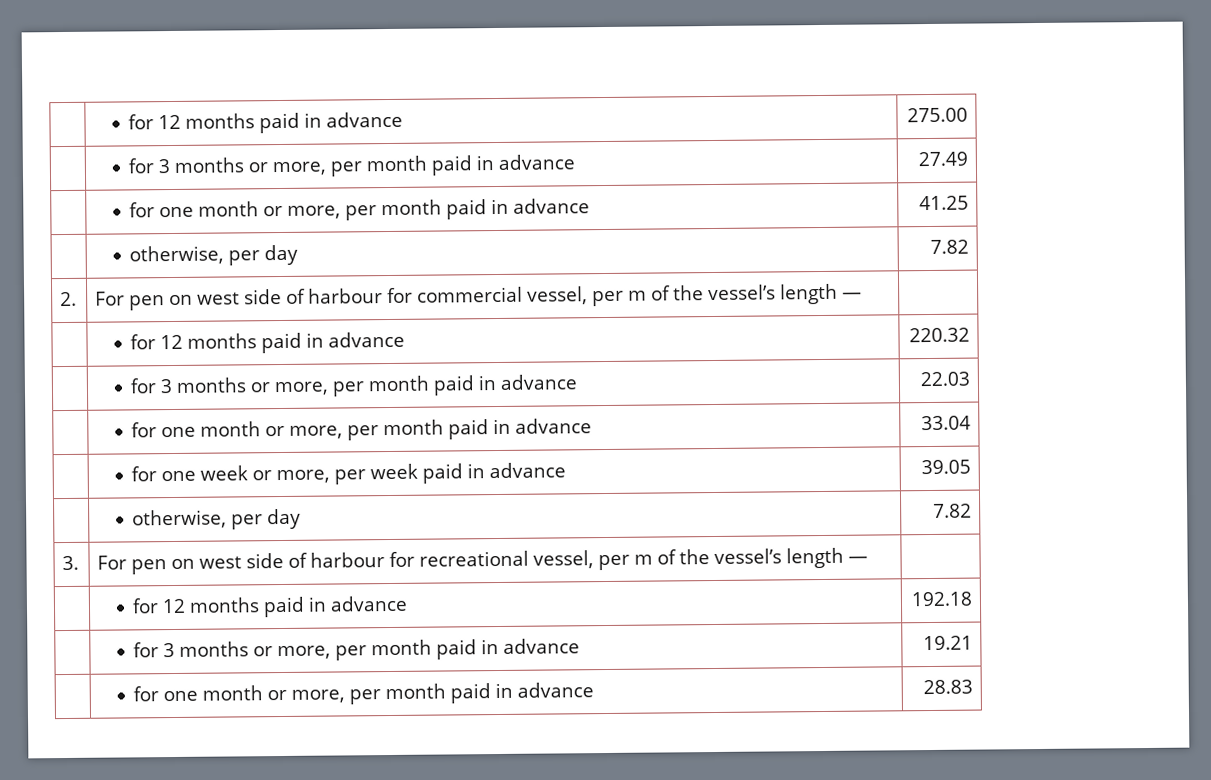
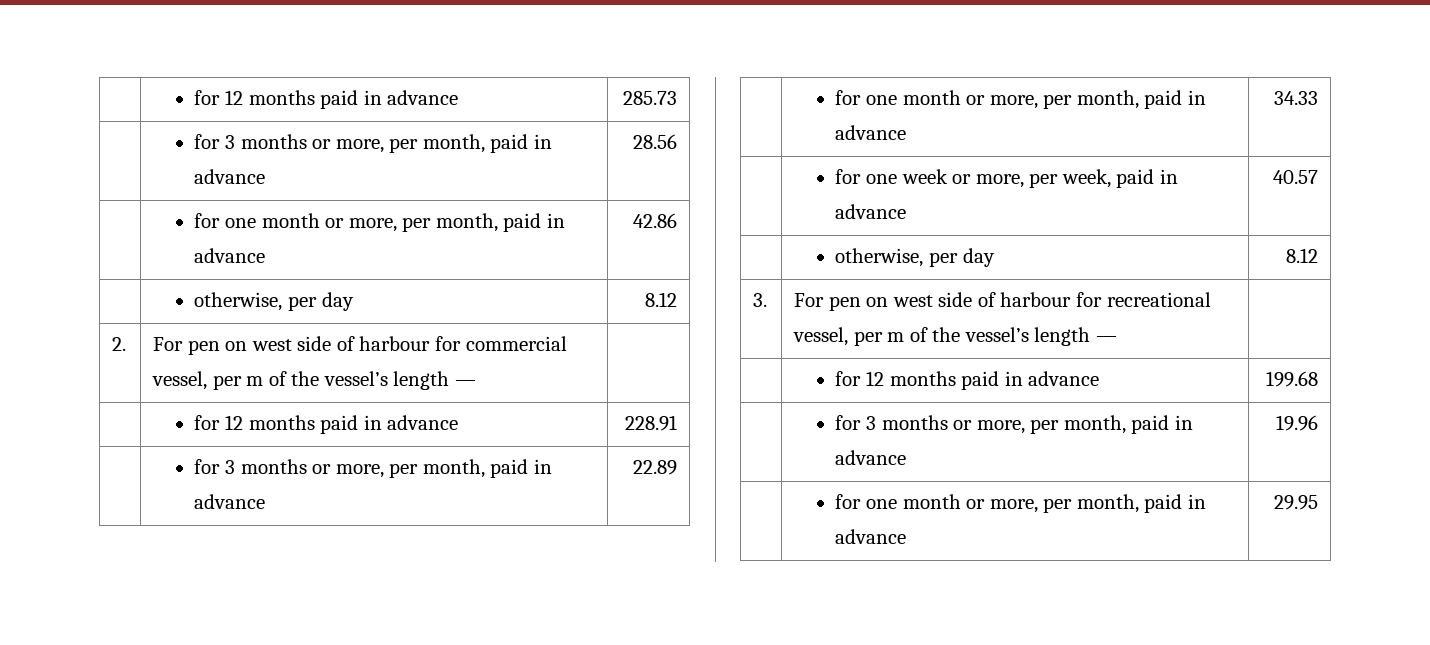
[128,111,404,134] [906,107,968,123] [128,154,576,177] [917,151,968,167] [129,198,591,221] [918,195,969,211] [129,244,299,266] [929,239,969,254] | for 12 months paid in advance | 275.00 // | for 3 months or more, per month paid in advance | 27.49 // | for one month or more, per month paid in advance | 41.25 // | otherwise, per day | 7.82 -> [194,90,459,109] [622,91,677,105] [194,134,552,153] [194,169,266,184] [632,134,677,149] [194,213,565,232] [194,248,266,263] [632,213,677,228] [194,292,354,311] [644,292,677,307] | for 12 months paid in advance | 285.73 // | for 3 months or more, per month, paid in advance | 28.56 // | for one month or more, per month, paid in advance | 42.86 // | otherwise, per day | 8.12
[908,327,970,343] [130,374,578,397] [919,371,970,387] [131,418,593,441] [920,415,971,431] 220.32 // | for 3 months or more, per month paid in advance | 22.03 // | for one month or more, per month paid in advance | 33.04 -> [624,415,677,431] [194,459,552,478] [194,494,266,509] [632,460,677,475] [835,90,1206,109] [835,125,907,140] [1273,91,1318,105] 228.91 // | for 3 months or more, per month, paid in advance | 22.89 // | for one month or more, per month, paid in advance | 34.33
[370,462,567,484] [920,459,971,475] [132,508,302,530] [932,503,972,518] week paid in advance | 39.05 // | otherwise, per day | 7.82 -> [1061,169,1178,188] [835,204,907,219] [1272,170,1318,184] [835,248,995,267] [1285,248,1318,263] week, paid in advance | 40.57 // | otherwise, per day | 8.12
[910,591,973,607] [133,638,581,661] [922,635,973,651] [133,682,595,705] [922,679,973,695] 192.18 // | for 3 months or more, per month paid in advance | 19.21 // | for one month or more, per month paid in advance | 28.83 -> [1265,371,1318,387] [835,415,1193,434] [835,450,907,465] [1275,415,1318,431] [835,494,1206,513] [835,529,907,544] [1273,495,1318,510] 199.68 // | for 3 months or more, per month, paid in advance | 19.96 // | for one month or more, per month, paid in advance | 29.95

